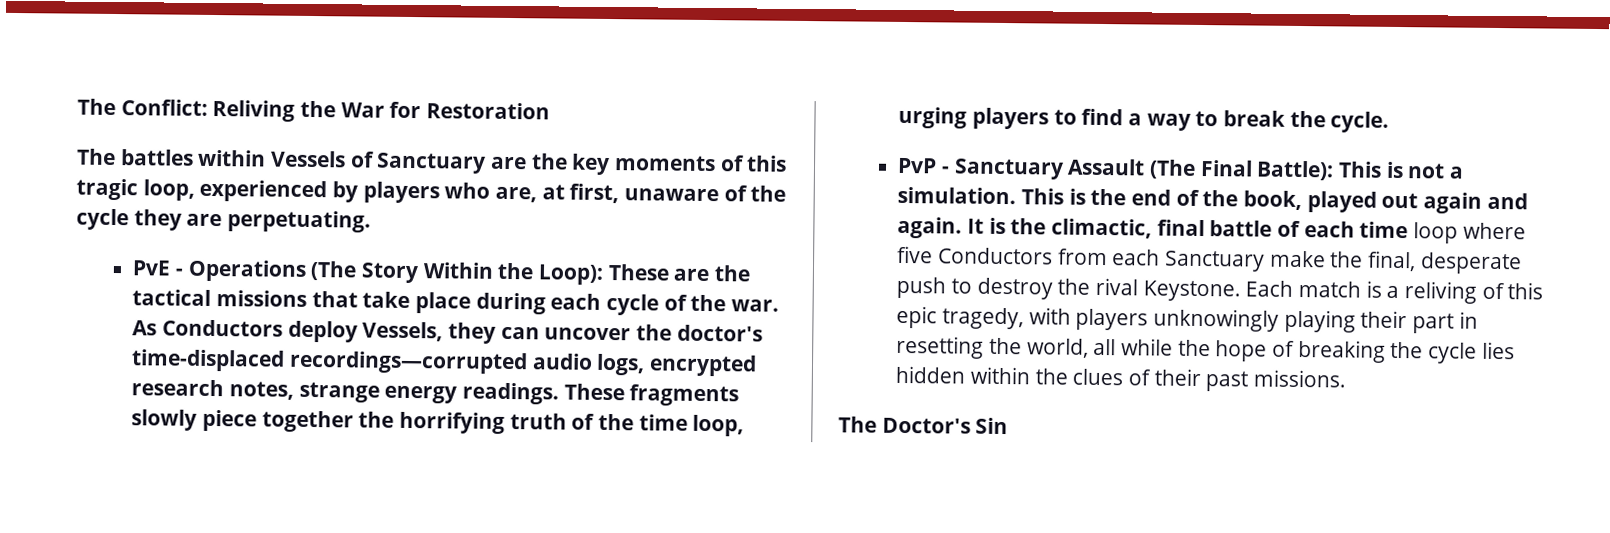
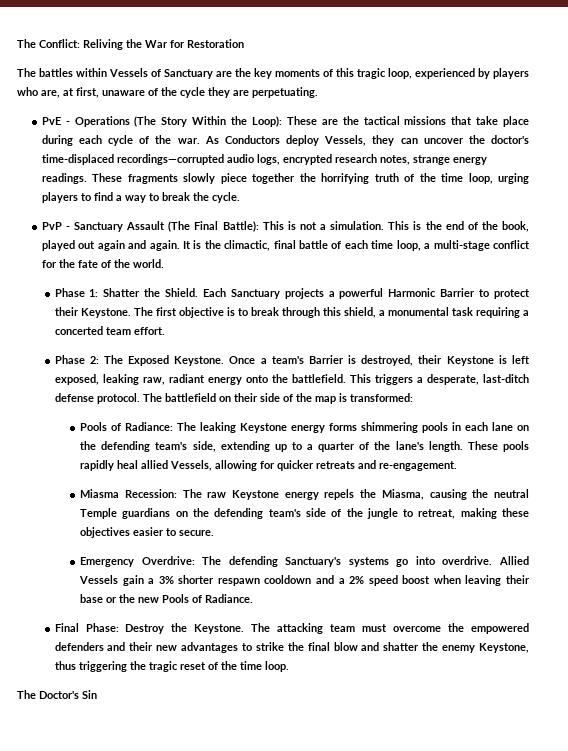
[1413,222,1526,244] [897,245,1522,275] [896,276,1544,304] [896,305,1478,334] [896,335,1515,364] [895,365,1347,392] loop where five Conductors from each Sanctuary make the final, desperate push to destroy the rival Keystone. Each match is a reliving of this epic tragedy, with players unknowingly playing their part in resetting the world, all while the hope of breaking the cycle lies hidden within the clues of their past missions. -> [396,240,530,251] [41,259,164,268] [54,288,530,299] [54,307,530,318] [54,326,165,335] [54,355,530,366] [54,374,530,385] [54,393,413,404] [80,422,530,433] [80,441,530,452] [80,460,458,471] [80,489,529,500] [80,508,530,519] [80,527,215,538] [80,556,530,567] [79,575,531,586] [80,594,254,603] [54,623,529,634] [54,642,530,653] [54,661,289,672] loop, a multi-stage conflict for the fate of the world. // Phase 1: Shatter the Shield. Each Sanctuary projects a powerful Harmonic Barrier to protect their Keystone. The first objective is to break through this shield, a monumental task requiring a concerted team effort. // Phase 2: The Exposed Keystone. Once a team's Barrier is destroyed, their Keystone is left exposed, leaking raw, radiant energy onto the battlefield. This triggers a desperate, last-ditch defense protocol. The battlefield on their side of the map is transformed: // Pools of Radiance: The leaking Keystone energy forms shimmering pools in each lane on the defending team's side, extending up to a quarter of the lane's length. These pools rapidly heal allied Vessels, allowing for quicker retreats and re-engagement. // Miasma Recession: The raw Keystone energy repels the Miasma, causing the neutral Temple guardians on the defending team's side of the jungle to retreat, making these objectives easier to secure. // Emergency Overdrive: The defending Sanctuary's systems go into overdrive. Allied Vessels gain a 3% shorter respawn cooldown and a 2% speed boost when leaving their base or the new Pools of Radiance. // Final Phase: Destroy the Keystone. The attacking team must overcome the empowered defenders and their new advantages to strike the final blow and shatter the enemy Keystone, thus triggering the tragic reset of the time loop.

